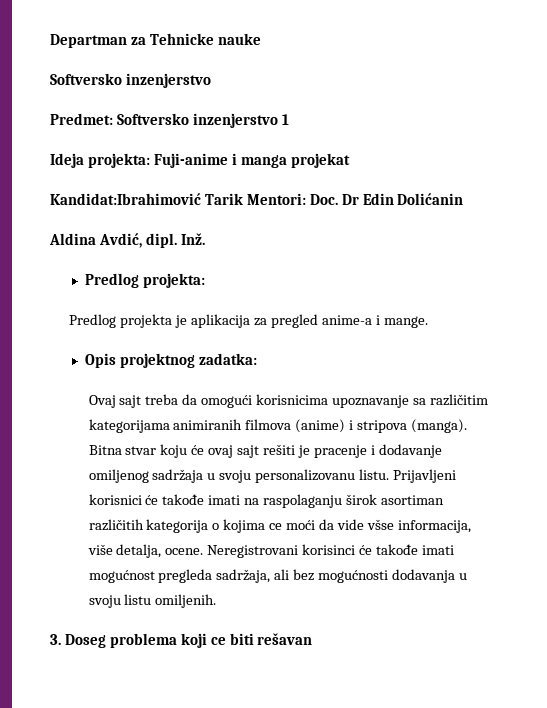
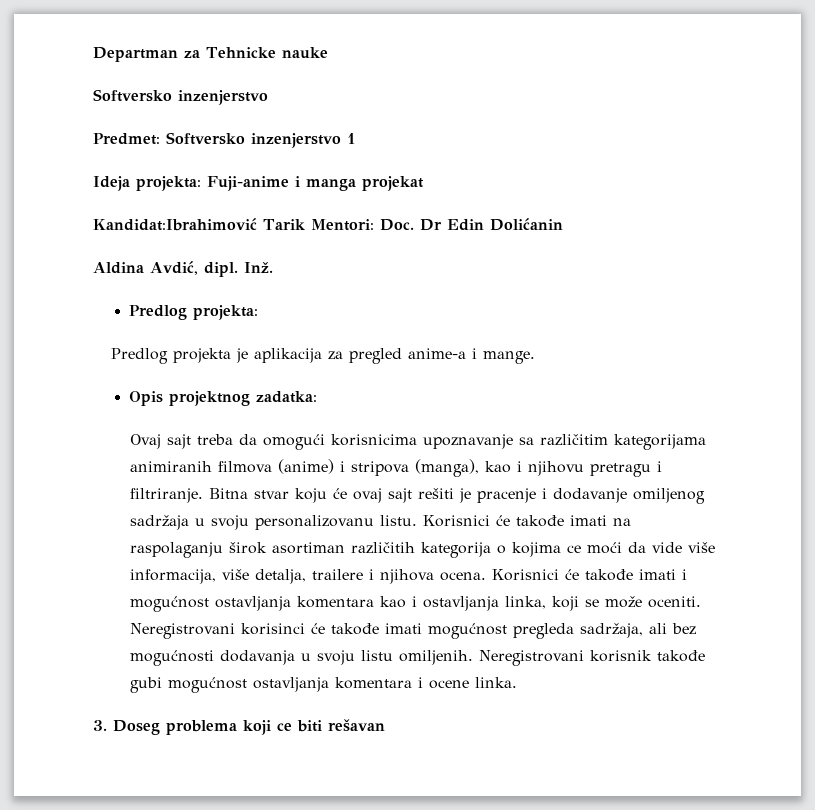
[411,419,468,433] (manga). -> [414,459,662,477] [129,488,203,503] (manga), kao i njihovu pretragu i filtriranje.
[393,469,457,483] [88,494,142,505] Prijavljeni korisnici -> [422,515,490,527] Korisnici
[366,519,394,530] všse -> [687,542,715,553] više
[165,548,204,555] ocene. -> [311,569,687,584] [129,596,701,612] trailere i njihova ocena. Korisnici će takođe imati i mogućnost ostavljanja komentara kao i ostavljanja linka, koji se može oceniti.
(217, 601) none -> [478,650,705,666] [129,677,517,693] Neregistrovani korisnik takođe gubi mogućnost ostavljanja komentara i ocene linka.

